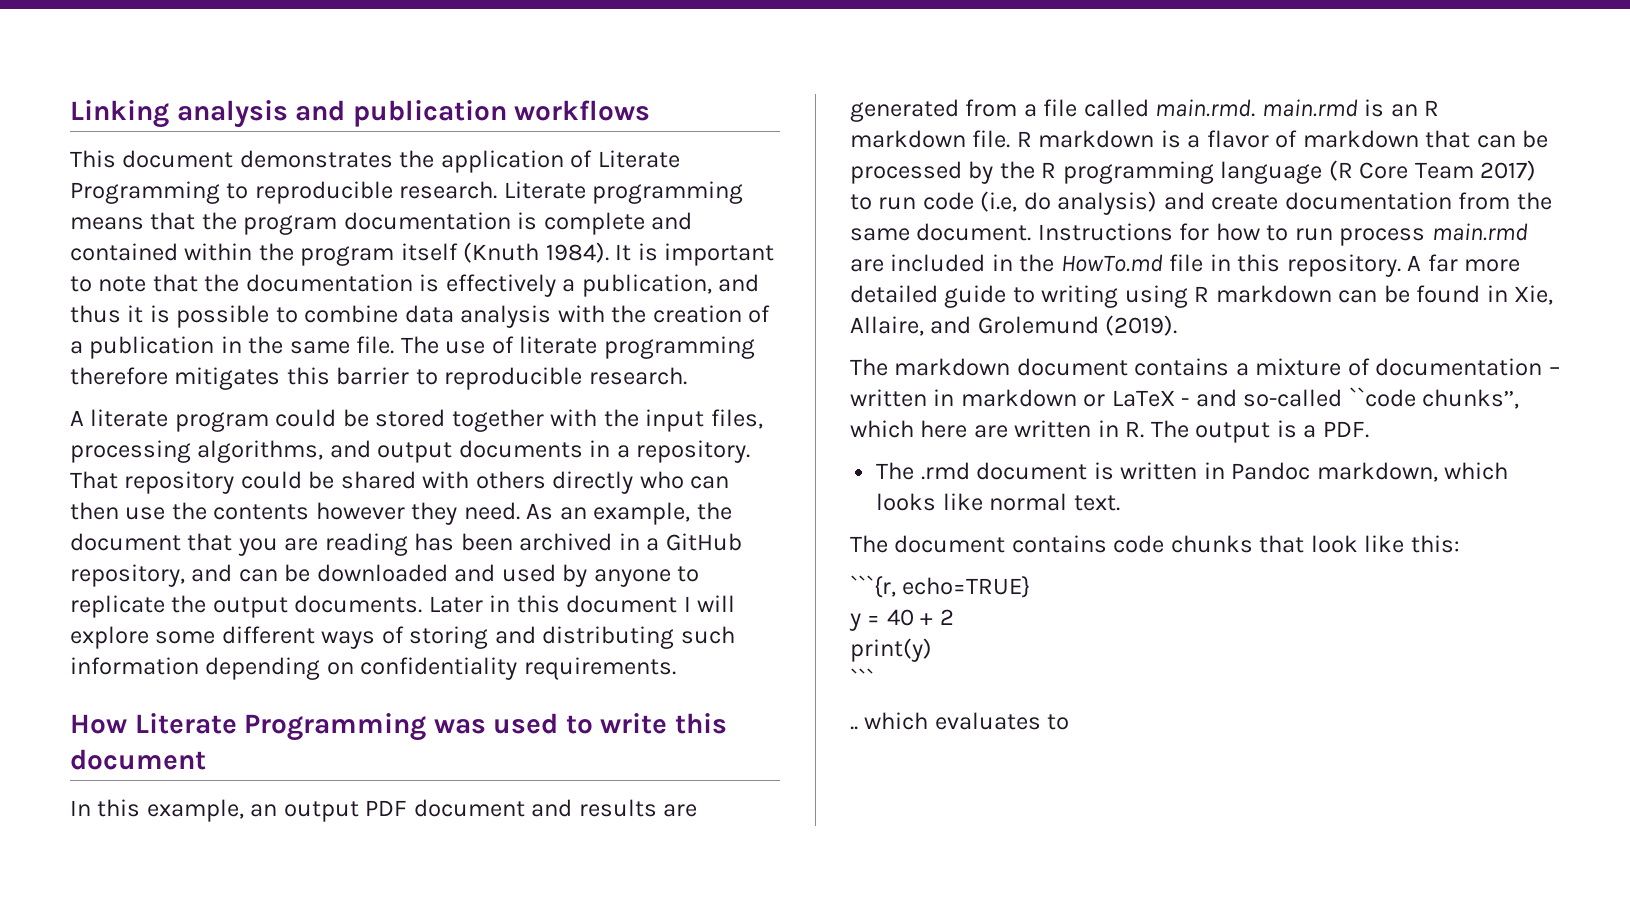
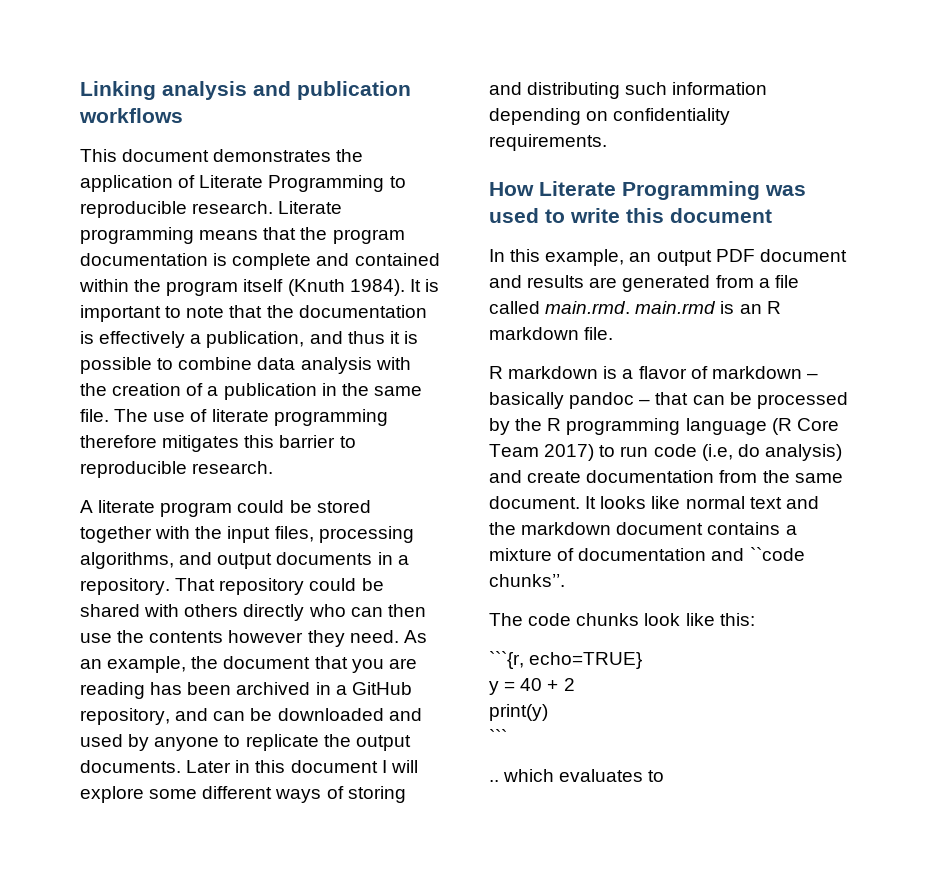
(1011, 139) none -> (614, 333) //
(1419, 139) none -> [806,373,818,379] [489,392,651,409] – basically pandoc –
[1037,223,1528,246] [850,254,1521,277] [850,285,1554,308] [850,315,1178,336] [850,358,888,376] Instructions for how to run process main.rmd are included in the HowTo.md file in this repository. A far more detailed guide to writing using R markdown can be found in Xie, Allaire, and Grolemund (2019). // The -> [585,496,819,509] [489,522,516,535] It looks like normal text and the
[1548,367,1560,375] [850,387,1520,409] [850,420,1369,443] [876,462,1509,482] [876,493,1120,511] [850,535,1107,553] – written in markdown or LaTeX - and so-called ``code chunks’’, which here are written in R. The output is a PDF. // The .rmd document is written in Pandoc markdown, which looks like normal text. // The document contains -> [711,547,805,561] [489,574,565,587] [489,613,523,626] and ``code chunks’’. // The
[1259,535,1305,553] that -> (640, 619) none

